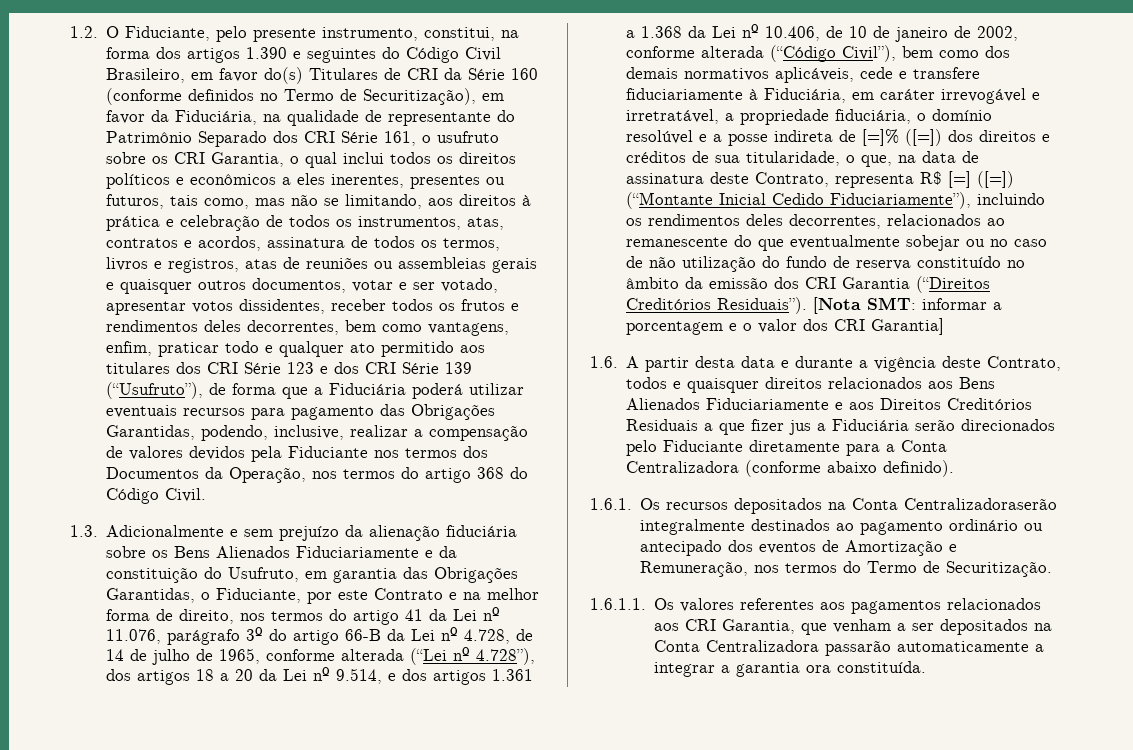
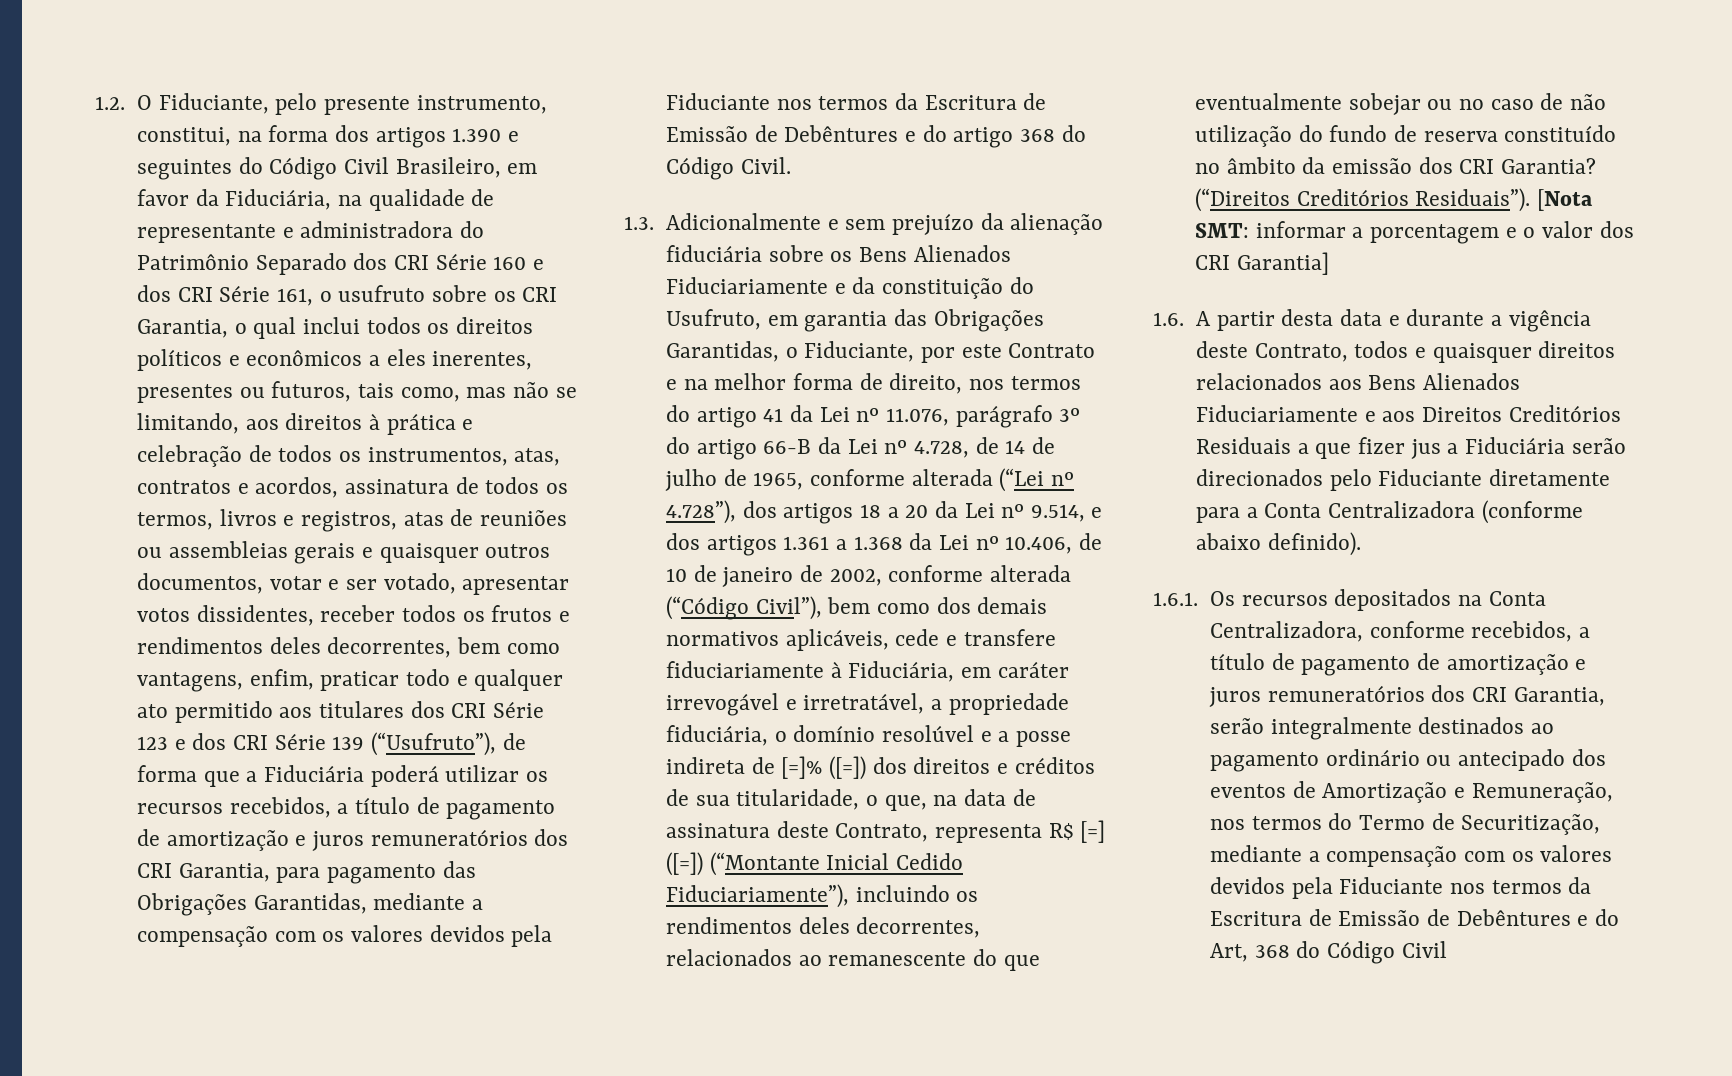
[264,67,539,84] [106,88,505,105] [106,110,146,124] do(s) Titulares de CRI da Série 160 (conforme definidos no Termo de Securitização), em favor -> (190, 197) none
(492, 119) none -> [282,221,454,238] e administradora
(379, 137) none -> [493,256,544,270] [137,285,271,302] 160 e dos CRI Série
[106,405,246,418] eventuais recursos -> [525,771,548,782] [137,797,556,820] [137,829,569,851] [137,863,270,882] os recursos recebidos, a título de pagamento de amortização e juros remuneratórios dos CRI Garantia,
[201,425,529,441] [106,446,489,462] [106,467,396,483] podendo, inclusive, realizar a compensação de valores devidos pela Fiduciante nos termos dos Documentos da Operação, nos termos -> [373,893,484,910] [137,925,553,947] [666,93,1047,110] [666,125,917,142] mediante a compensação com os valores devidos pela Fiduciante nos termos da Escritura de Emissão de Debêntures e
[842,277,911,289] Garantia -> [1500,158,1596,174] Garantia?
[904,498,1058,510] Centralizadoraserão -> [1210,621,1591,642] [1210,653,1587,676] [1209,685,1605,707] [1210,718,1265,734] Centralizadora, conforme recebidos, a título de pagamento de amortização e juros remuneratórios dos CRI Garantia, serão
[946,561,1053,577] [590,598,1042,614] [654,619,1053,635] [654,640,1045,656] [654,661,927,677] Securitização. // 1.6.1.1. Os valores referentes aos pagamentos relacionados aos CRI Garantia, que venham a ser depositados na Conta Centralizadora passarão automaticamente a integrar a garantia ora constituída. -> [1461,814,1601,835] [1210,845,1613,867] [1210,877,1592,899] [1210,909,1619,926] [1210,941,1447,964] Securitização, mediante a compensação com os valores devidos pela Fiduciante nos termos da Escritura de Emissão de Debêntures e do Art, 368 do Código Civil

